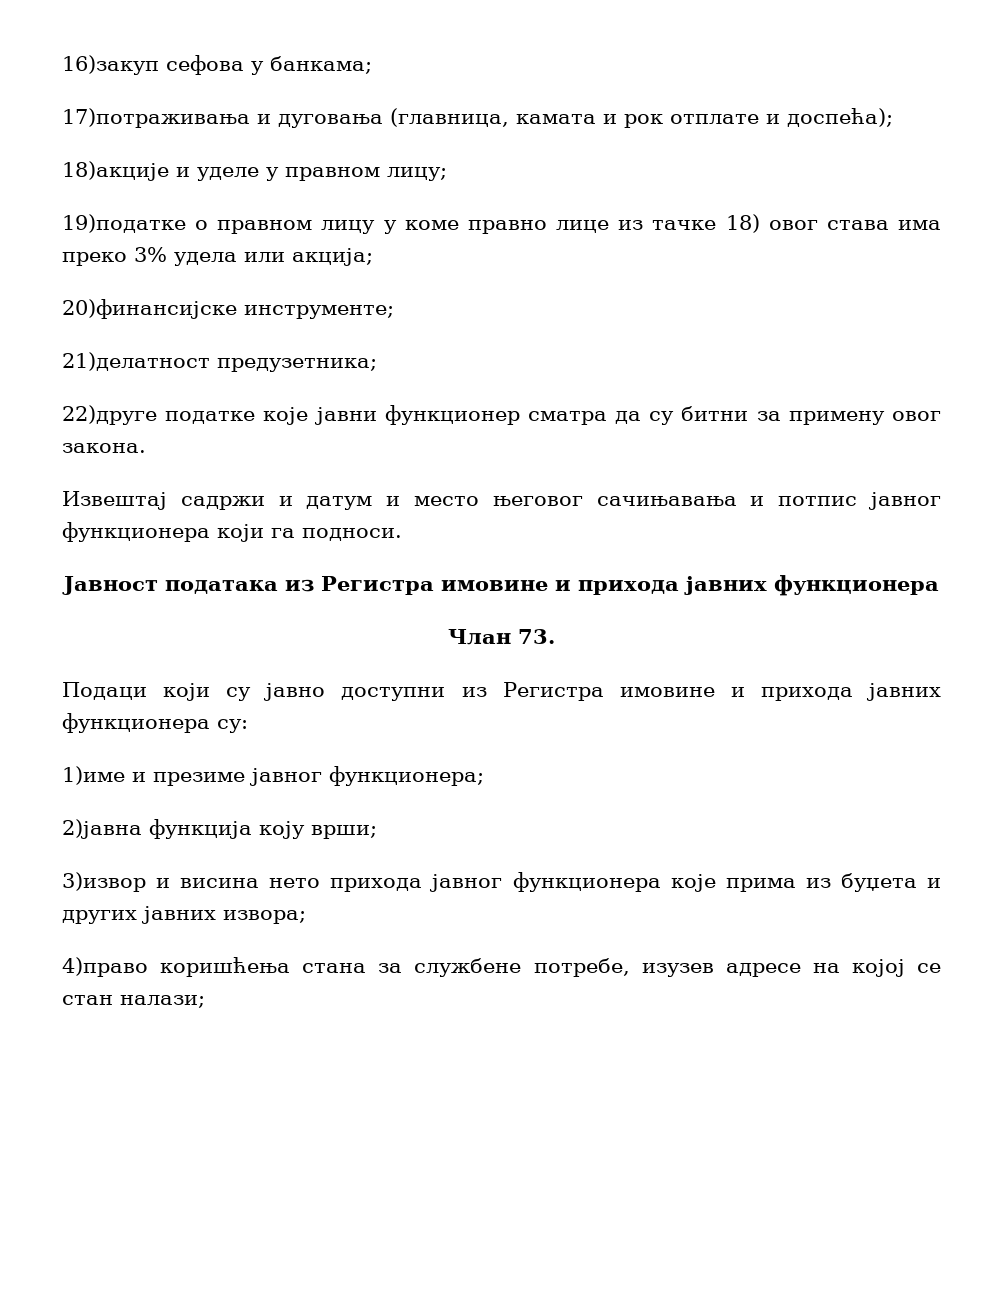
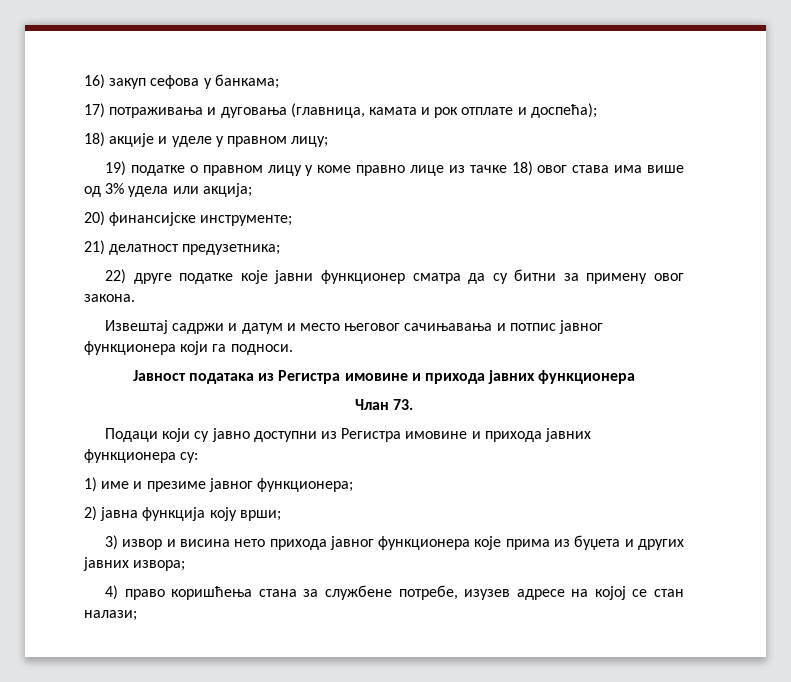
[62,55,159,75] 16)закуп -> [84,74,147,89] 16) закуп
[62,108,250,128] 17)потраживања -> [84,103,204,118] 17) потраживања
[62,161,169,181] 18)акције -> [84,132,155,147] 18) акције
[62,214,186,233] 19)податке -> [105,161,185,176] 19) податке
[62,252,127,266] преко -> [647,165,685,173] [84,186,101,197] више од
[62,299,237,319] 20)финансијске -> [84,211,197,226] 20) финансијске
[62,352,210,371] 21)делатност -> [84,240,180,255] 21) делатност
[62,405,157,425] 22)друге -> [105,269,172,284] 22) друге
[62,766,125,785] 1)име -> [84,477,130,492] 1) име
[62,819,142,839] 2)јавна -> [84,506,139,521] 2) јавна
[62,872,146,892] 3)извор -> [105,535,163,550] 3) извор
[62,957,148,977] 4)право -> [105,585,165,600] 4) право

